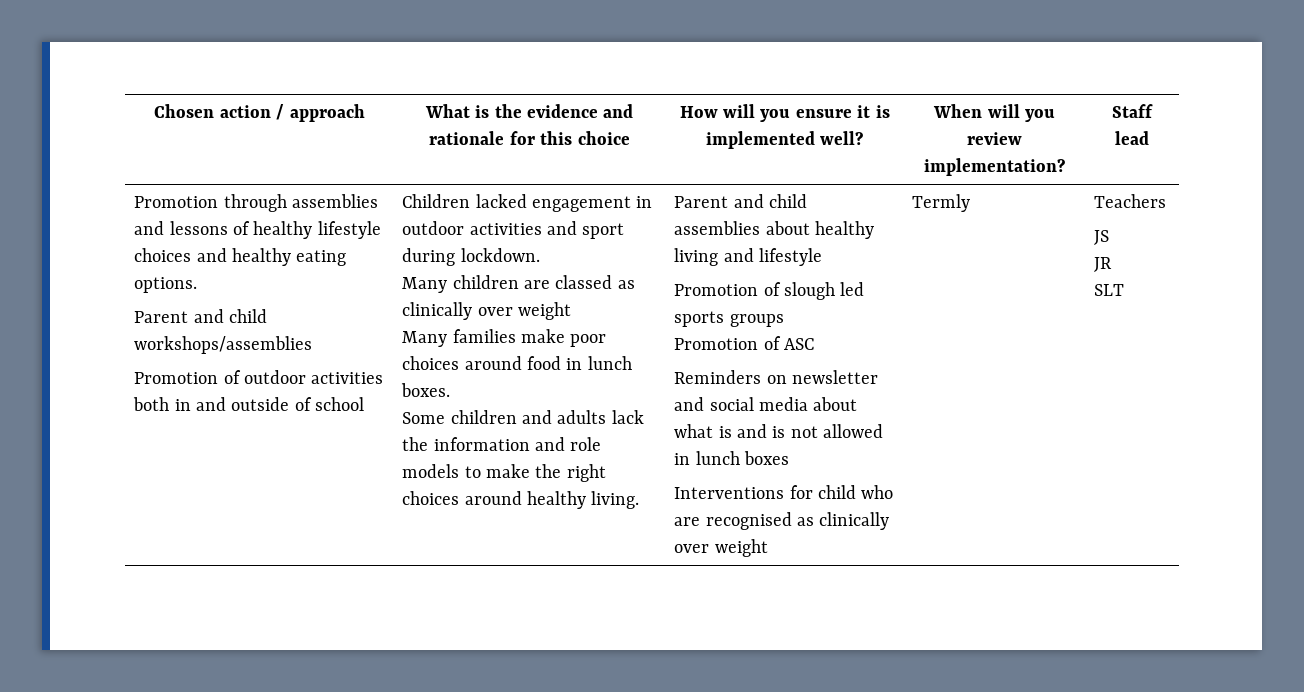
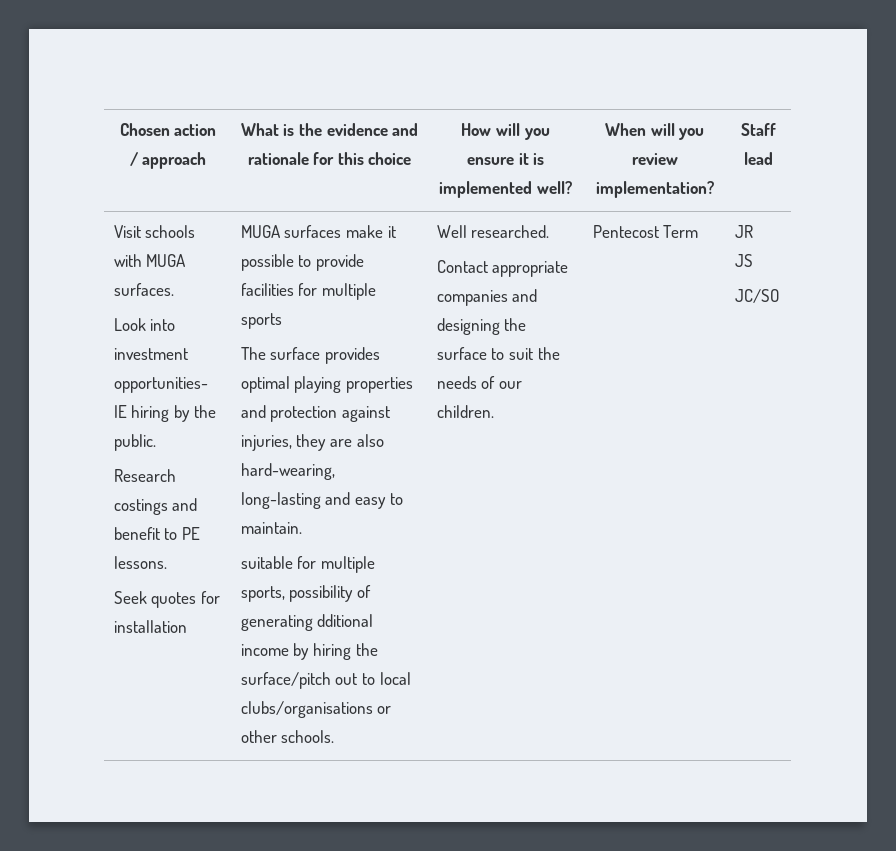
[134,194,378,212] [134,221,381,239] [134,248,347,266] [134,277,198,293] [134,309,267,323] [134,336,313,354] [134,370,384,384] [133,397,365,411] [402,194,653,212] [402,221,625,239] [402,248,540,266] [402,275,635,293] [402,302,571,320] [402,329,607,347] [402,356,632,370] [401,383,451,397] [402,410,644,424] [402,437,602,451] [402,464,606,482] [402,491,640,509] [674,194,807,208] [674,221,874,239] [674,248,822,266] [674,282,865,300] [674,311,784,327] [674,336,814,350] [674,370,878,384] [674,397,858,411] [674,424,884,438] [674,451,789,465] [674,485,894,499] [674,512,890,530] [674,539,768,557] [912,194,971,212] [1094,194,1167,208] Promotion through assemblies and lessons of healthy lifestyle choices and healthy eating options. // Parent and child workshops/assemblies // Promotion of outdoor activities both in and outside of school | Children lacked engagement in outdoor activities and sport during lockdown. // Many children are classed as clinically over weight // Many families make poor choices around food in lunch boxes. // Some children and adults lack the information and role models to make the right choices around healthy living. | Parent and child assemblies about healthy living and lifestyle // Promotion of slough led sports groups // Promotion of ASC // Reminders on newsletter and social media about what is and is not allowed in lunch boxes // Interventions for child who are recognised as clinically over weight | Termly | Teachers -> [113,225,196,238] [113,254,187,267] [113,283,174,296] [113,318,176,331] [113,348,188,360] [113,377,208,393] [113,405,216,422] [113,434,156,451] [113,469,176,482] [113,498,198,515] [113,527,200,540] [113,556,167,569] [113,591,220,608] [113,620,187,633] [240,225,396,238] [240,254,364,271] [240,283,376,300] [240,313,282,329] [240,347,380,364] [240,376,413,393] [240,405,390,422] [240,434,384,451] [240,463,335,480] [240,492,403,509] [240,522,302,534] [240,556,375,573] [240,585,371,602] [240,614,374,631] [240,643,378,660] [240,672,411,689] [240,701,392,718] [240,730,335,743] [436,225,550,238] [436,260,569,277] [436,289,538,306] [436,318,527,335] [436,347,560,360] [436,376,522,389] [436,405,494,418] [592,225,699,238] [734,225,753,238] Visit schools with MUGA surfaces. // Look into investment opportunities- IE hiring by the public. // Research costings and benefit to PE lessons. // Seek quotes for installation | MUGA surfaces make it possible to provide facilities for multiple sports // The surface provides optimal playing properties and protection against injuries, they are also hard-wearing, long-lasting and easy to maintain. // suitable for multiple sports, possibility of generating dditional income by hiring the surface/pitch out to local clubs/organisations or other schools. | Well researched. // Contact appropriate companies and designing the surface to suit the needs of our children. | Pentecost Term | JR
[1094,257,1113,272] [1094,284,1125,296] JR // SLT -> [734,289,780,303] JC/SO

